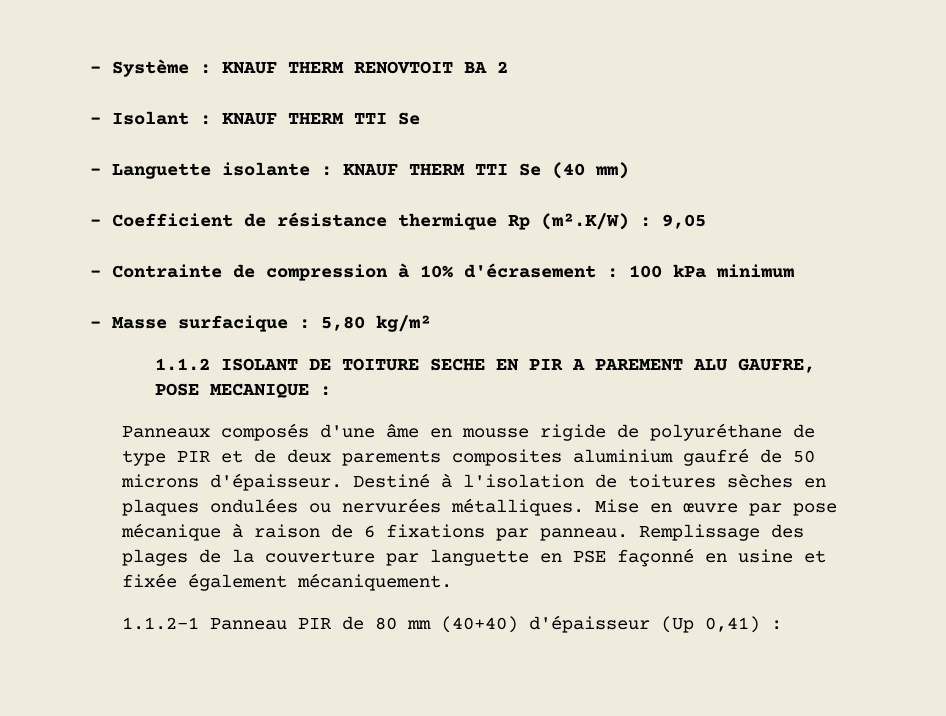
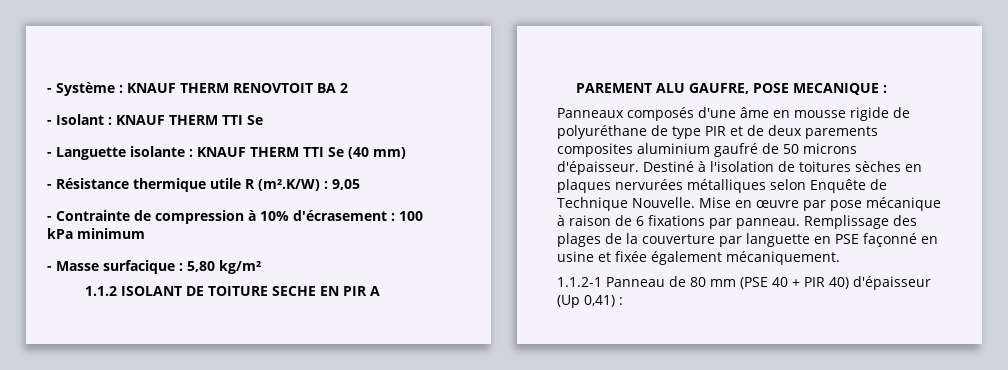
[112,212,530,230] Coefficient de résistance thermique Rp -> [56,178,255,192] Résistance thermique utile R
[210,498,585,516] ondulées ou nervurées métalliques. -> [615,179,888,193] [557,197,696,211] nervurées métalliques selon Enquête de Technique Nouvelle.
[298,618,333,629] PIR -> (666, 282) none
[441,616,519,633] (40+40) -> [740,277,850,289] (PSE 40 + PIR 40)

